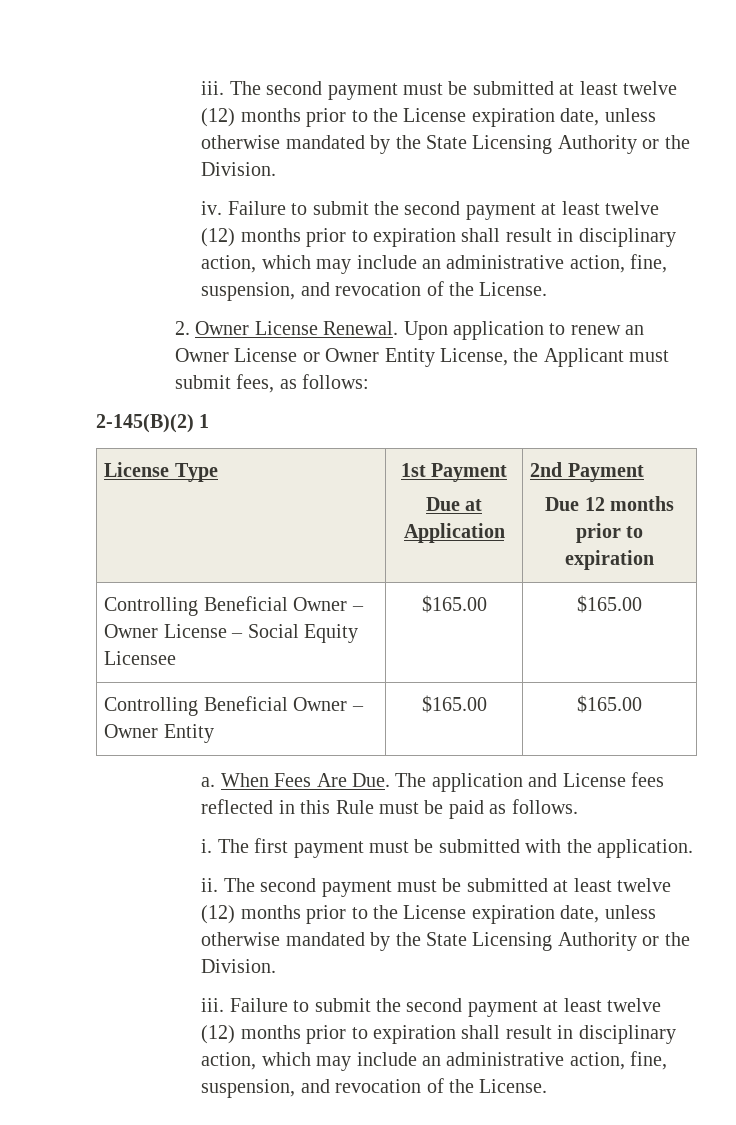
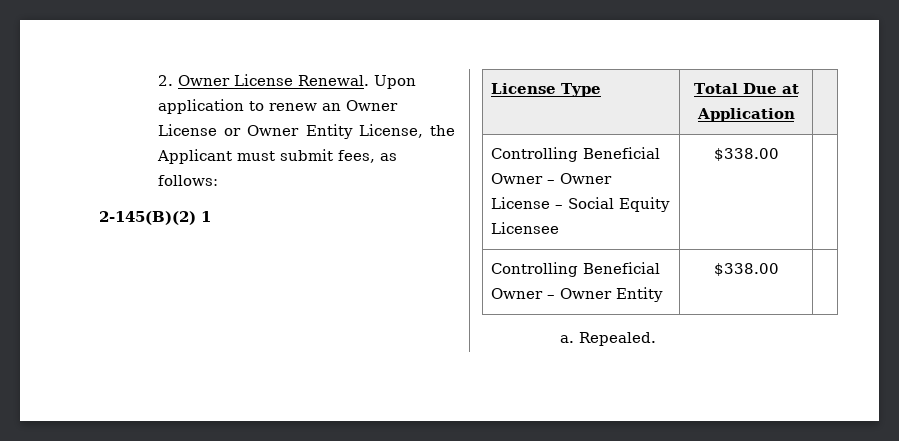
[201,81,677,100] [201,108,656,127] [201,135,690,154] [201,162,277,176] [201,201,659,220] [201,228,676,247] [201,254,668,274] [201,281,548,301] iii. The second payment must be submitted at least twelve (12) months prior to the License expiration date, unless otherwise mandated by the State Licensing Authority or the Division. // iv. Failure to submit the second payment at least twelve (12) months prior to expiration shall result in disciplinary action, which may include an administrative action, fine, suspension, and revocation of the License. // -> (157, 80) none
[400,463,508,482] 1st Payment // -> [693,83,738,94] Total
[530,462,644,482] [545,496,674,511] [575,523,644,543] [565,550,654,570] 2nd Payment // Due 12 months prior to expiration -> (795, 115) none
[421,595,487,613] [577,595,642,613] $165.00 | $165.00 -> [713,148,779,161] $338.00 |
[421,695,487,713] [577,695,642,713] $165.00 | $165.00 -> [713,263,779,276] $338.00 |
[220,772,664,792] [201,799,578,819] [201,838,693,858] [201,878,671,897] [201,905,656,924] [201,932,690,951] [201,959,277,973] [201,998,661,1017] [201,1025,676,1044] [201,1051,668,1071] [201,1078,548,1098] When Fees Are Due. The application and License fees reflected in this Rule must be paid as follows. // i. The first payment must be submitted with the application. // ii. The second payment must be submitted at least twelve (12) months prior to the License expiration date, unless otherwise mandated by the State Licensing Authority or the Division. // iii. Failure to submit the second payment at least twelve (12) months prior to expiration shall result in disciplinary action, which may include an administrative action, fine, suspension, and revocation of the License. -> [579,332,657,346] Repealed.

